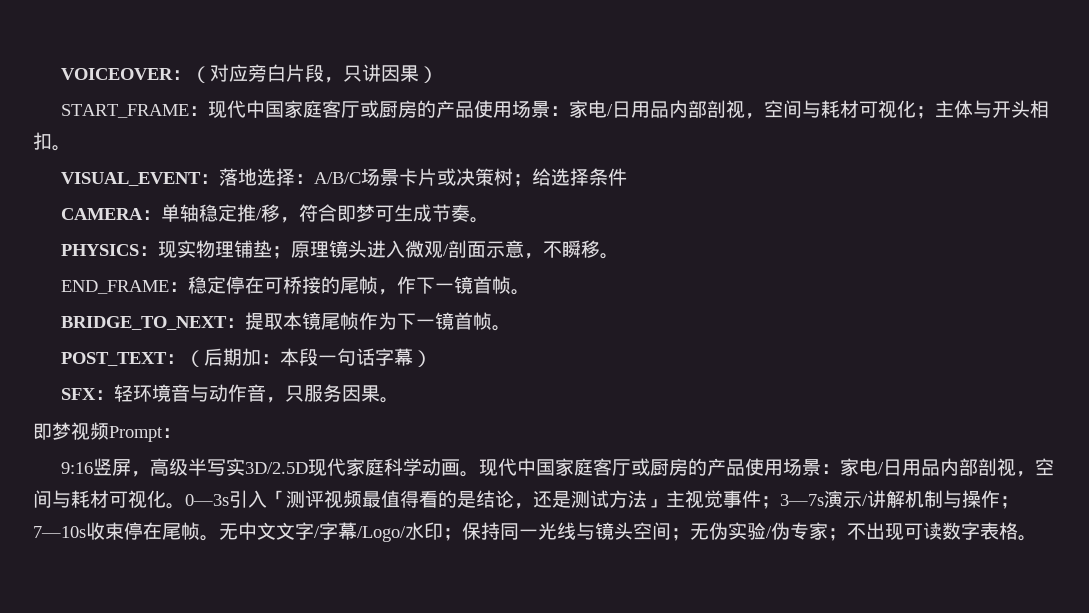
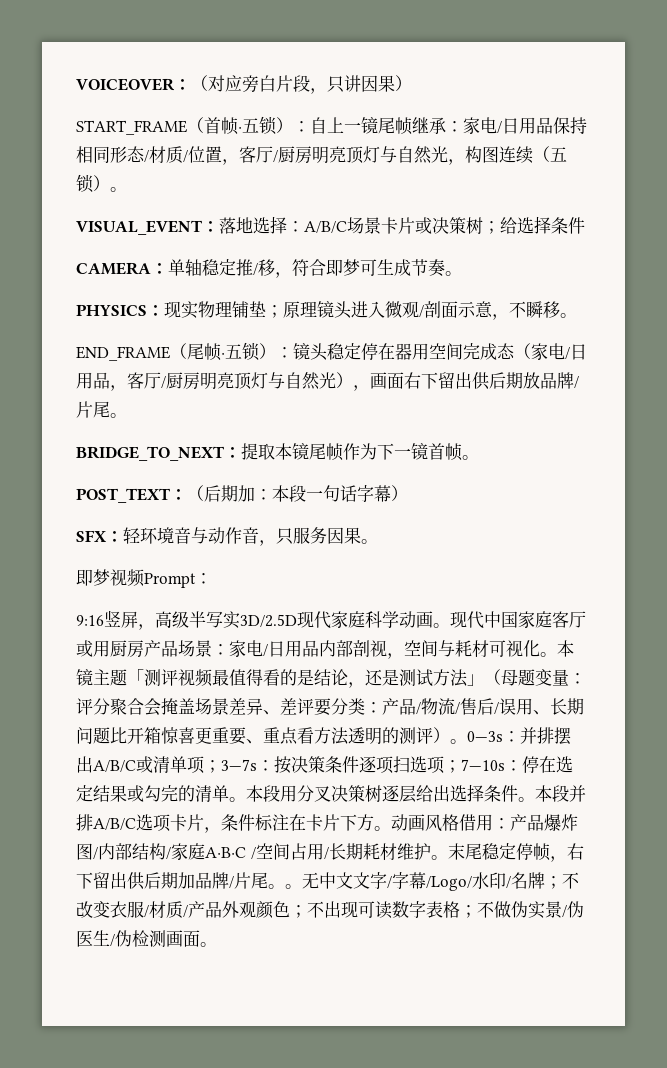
[189,100,1050,119] [33,132,52,150] ：现代中国家庭客厅或厨房的产品使用场景：家电/日用品内部剖视，空间与耗材可视化；主体与开头相扣 -> [187,116,587,135] [76,146,567,165] [76,174,110,193] （首帧·五锁）：自上一镜尾帧继承：家电/日用品保持相同形态/材质/位置，客厅/厨房明亮顶灯与自然光，构图连续（五锁）
[169,276,512,295] ：稳定停在可桥接的尾帧，作下一镜首帧 -> [170,342,587,361] [76,372,579,391] [76,401,110,418] （尾帧·五锁）：镜头稳定停在器用空间完成态（家电/日用品，客厅/厨房明亮顶灯与自然光），画面右下留出供后期放品牌/片尾
[650,458,784,476] 厨房的产品使用 -> [93,640,178,658] 用厨房产品
[185,490,267,508] 0—3s引入 -> [557,640,574,657] [76,668,127,686] 本镜主题
[666,490,1019,509] [33,522,200,540] 主视觉事件；3—7s演示/讲解机制与操作；7—10s收束停在尾帧 -> [484,669,586,686] [76,698,584,716] [76,727,571,745] [76,756,573,774] [76,784,586,803] [76,814,578,833] [76,843,584,862] [76,872,285,890] （母题变量：评分聚合会掩盖场景差异、差评要分类：产品/物流/售后/误用、长期问题比开箱惊喜更重要、重点看方法透明的测评）。0—3s：并排摆出A/B/C或清单项；3—7s：按决策条件逐项扫选项；7—10s：停在选定结果或勾完的清单。本段用分叉决策树逐层给出选择条件。本段并排A/B/C选项卡片，条件标注在卡片下方。动画风格借用：产品爆炸图/内部结构/家庭A·B·C /空间占用/长期耗材维护。末尾稳定停帧，右下留出供后期加品牌/片尾。
[443,522,828,541] ；保持同一光线与镜头空间；无伪实验/伪专家 -> [506,872,579,889] [76,901,290,919] /名牌；不改变衣服/材质/产品外观颜色
(1018, 531) none -> [460,901,584,919] [76,930,200,947] ；不做伪实景/伪医生/伪检测画面

